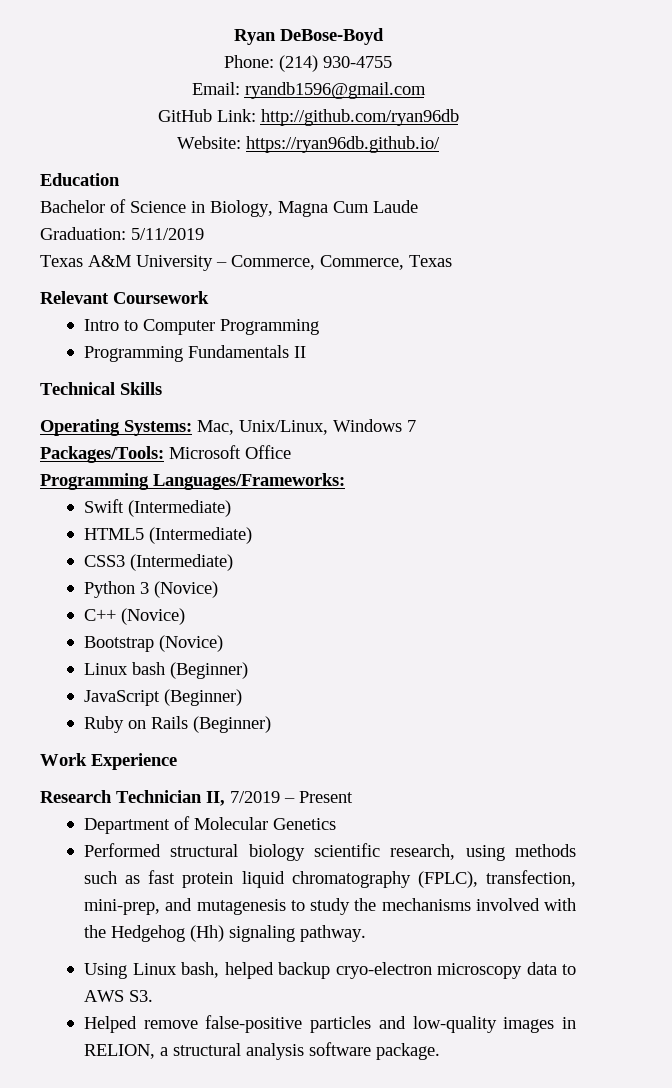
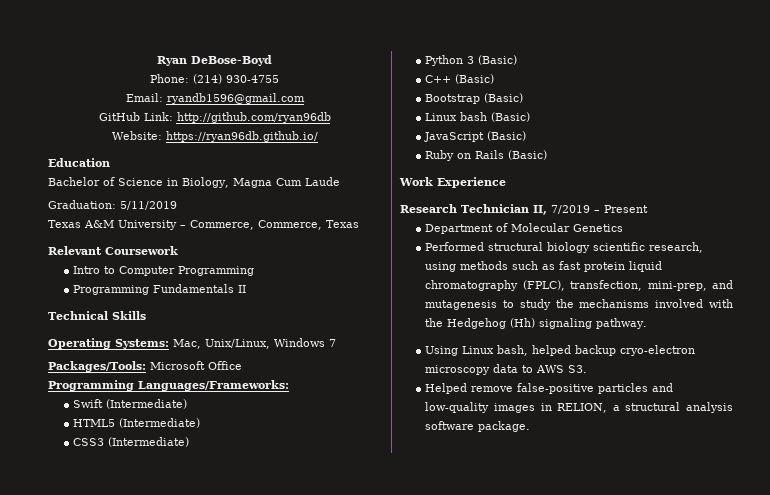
[154,581,219,598] (Novice) -> [478,55,518,65] (Basic)
[121,608,186,625] (Novice) -> [455,74,495,84] (Basic)
[159,635,224,652] (Novice) -> [484,93,524,103] (Basic)
[170,662,249,679] (Beginner) -> [491,112,531,122] (Basic)
[164,689,243,706] (Beginner) -> [487,131,527,141] (Basic)
[193,716,272,733] (Beginner) -> [508,150,548,160] (Basic)

